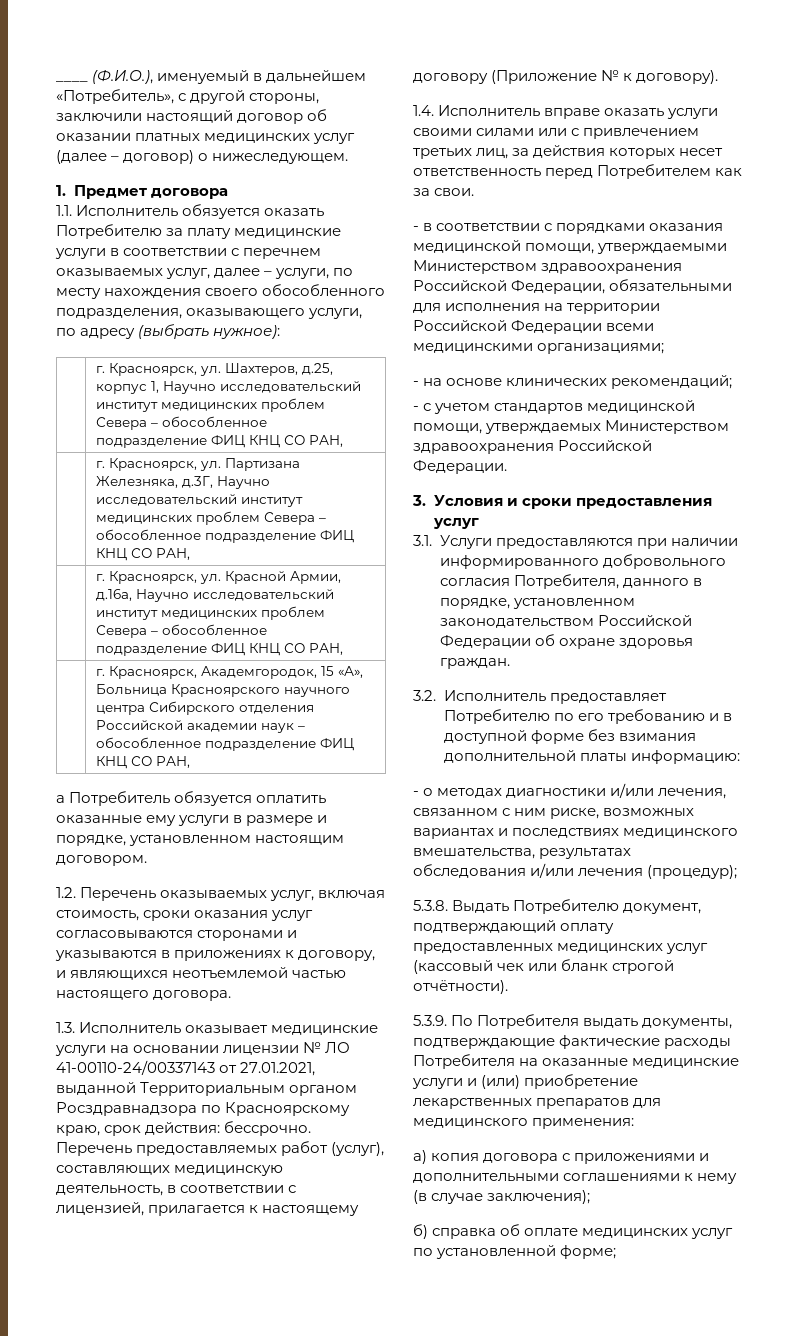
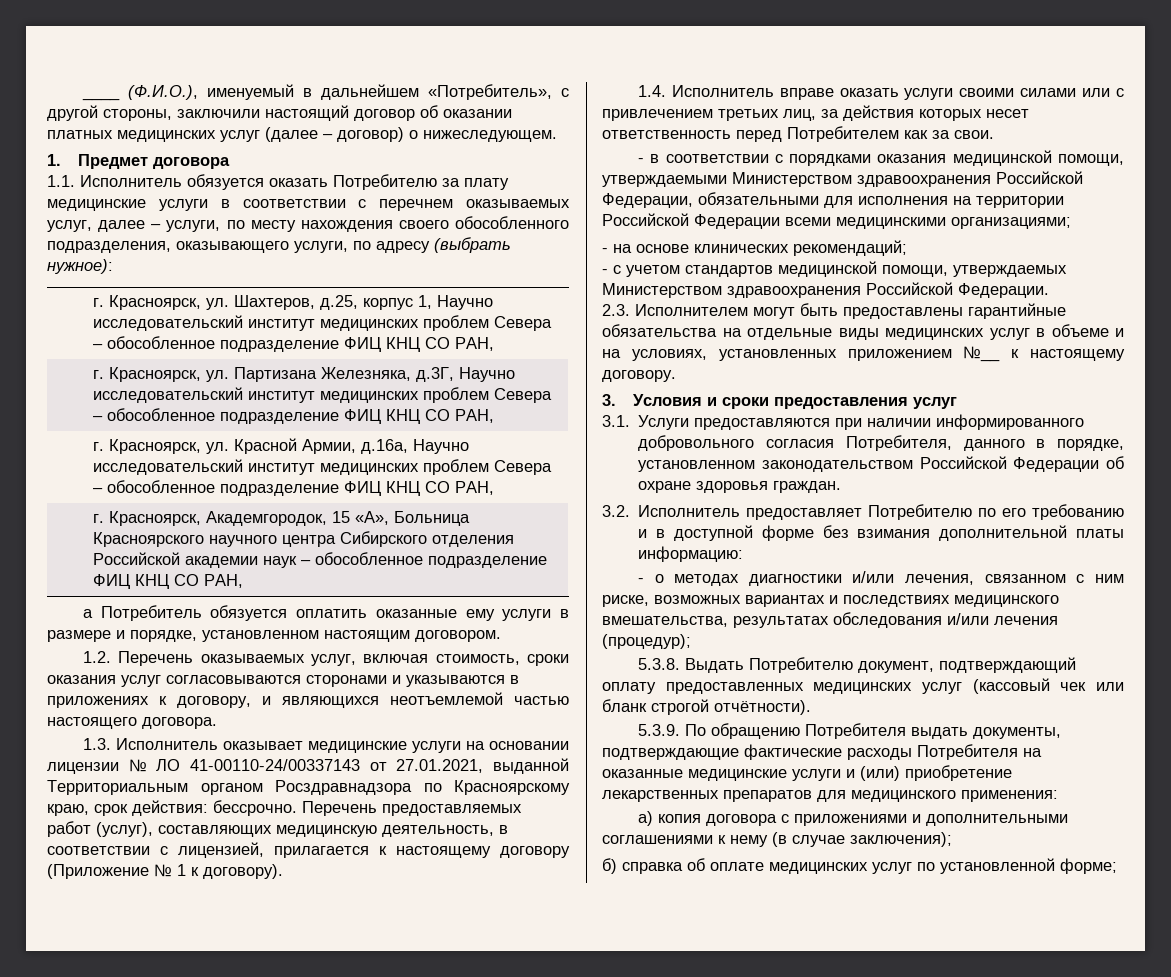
(620, 75) none -> [177,864,186,876] 1
(507, 467) none -> [602,303,1066,319] [602,324,1124,340] [602,346,1125,362] [602,370,676,382] // 2.3. Исполнителем могут быть предоставлены гарантийные обязательства на отдельные виды медицинских услуг в объеме и на условиях, установленных приложением №__ к настоящему договору.
(474, 1020) none -> [710,723,800,739] обращению

